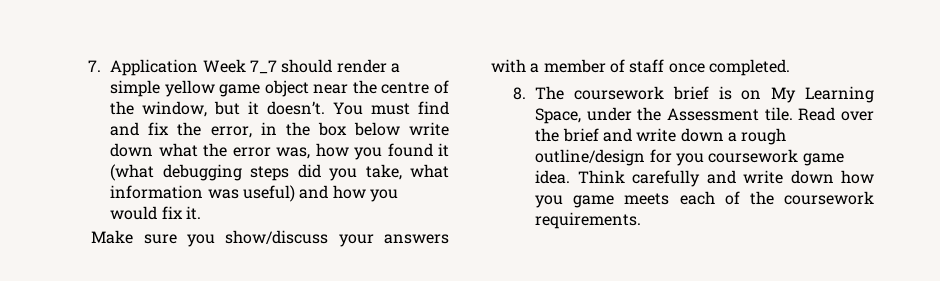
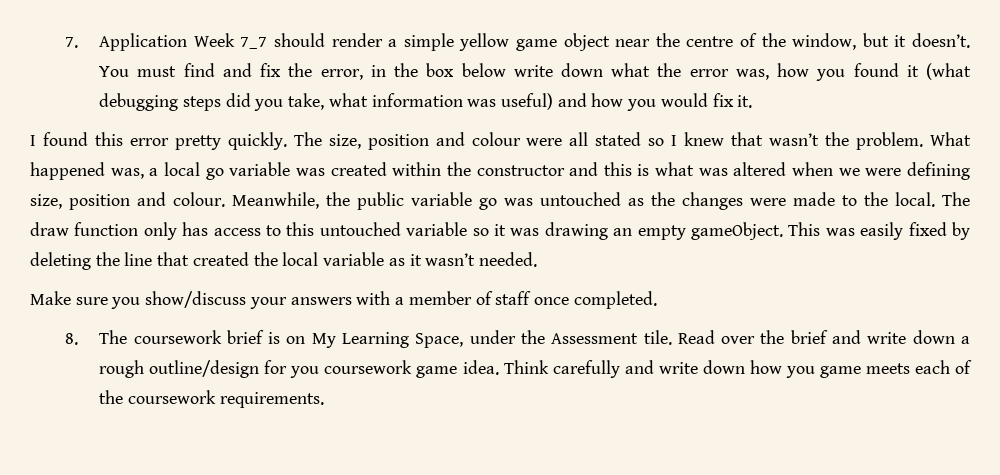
(201, 213) none -> [30,132,972,150] [30,162,970,180] [30,192,970,210] [30,222,970,240] [30,252,537,270] // I found this error pretty quickly. The size, position and colour were all stated so I knew that wasn’t the problem. What happened was, a local go variable was created within the constructor and this is what was altered when we were defining size, position and colour. Meanwhile, the public variable go was untouched as the changes were made to the local. The draw function only has access to this untouched variable so it was drawing an empty gameObject. This was easily fixed by deleting the line that created the local variable as it wasn’t needed.

